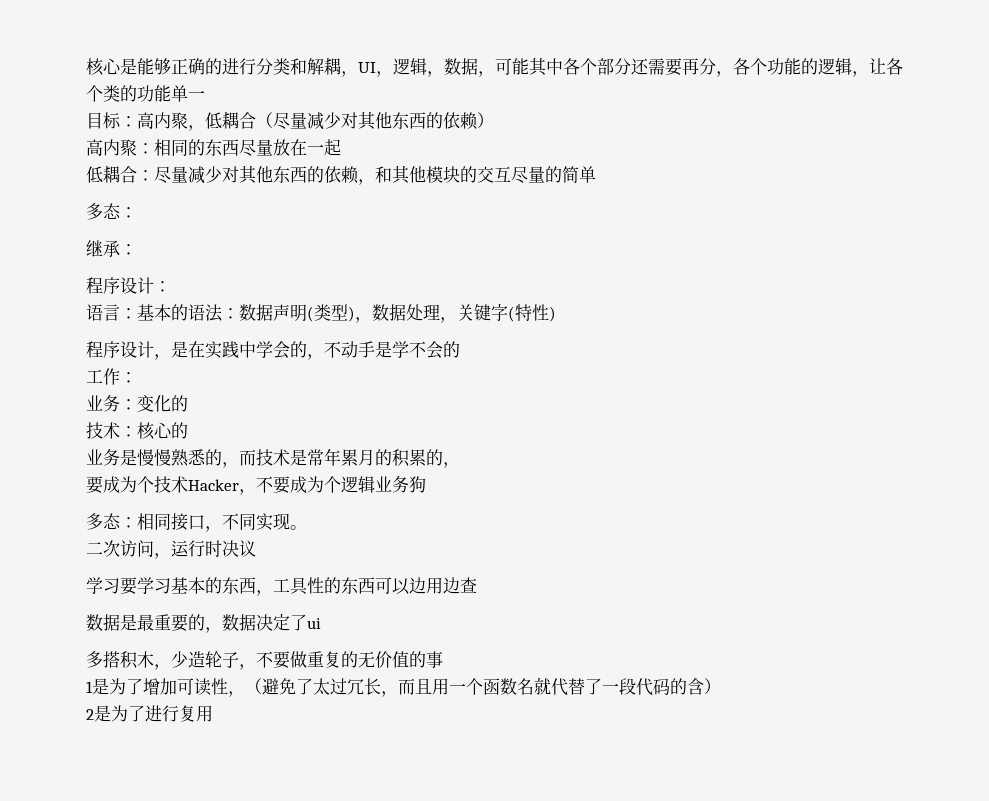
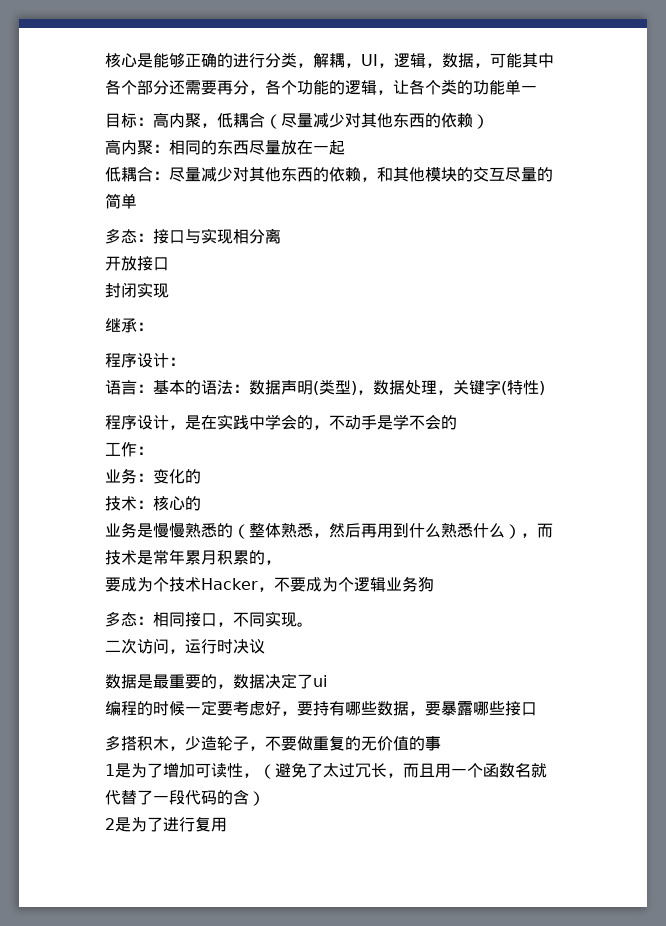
[290,58,307,75] 和 -> [297,63,313,68] ，
(137, 212) none -> [153,228,281,244] [105,256,169,271] [105,282,169,298] 接口与实现相分离 // 开放接口 // 封闭实现
(222, 457) none -> [233,522,521,539] （整体熟悉，然后再用到什么熟悉什么）
[375,449,392,466] 的 -> (217, 557) none
[86,577,477,596] // 学习要学习基本的东西，工具性的东西可以边用边查 -> (265, 646) none
(321, 623) none -> [105,700,537,716] // 编程的时候一定要考虑好，要持有哪些数据，要暴露哪些接口

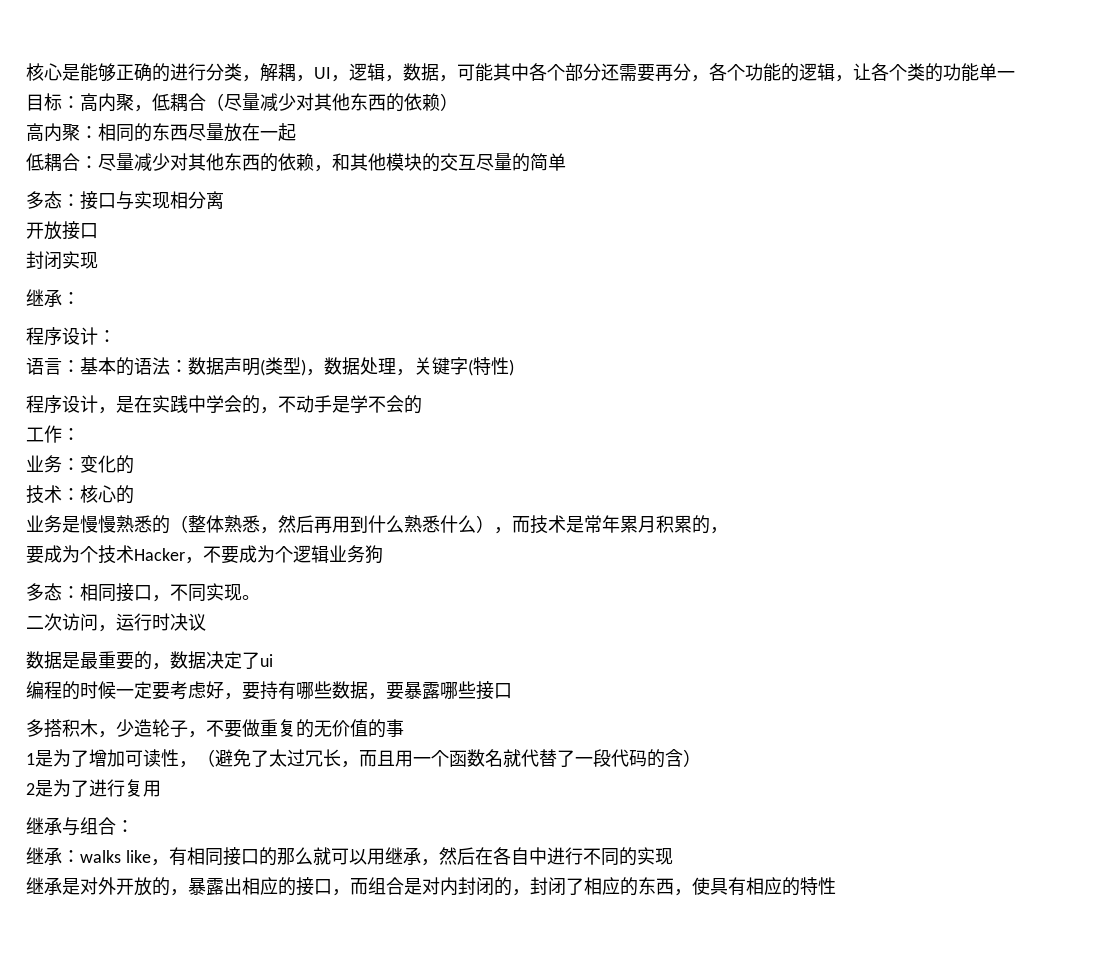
(227, 824) none -> [26,817,134,836] [26,847,673,866] [26,877,836,896] // 继承与组合： // 继承：walks like，有相同接口的那么就可以用继承，然后在各自中进行不同的实现 // 继承是对外开放的，暴露出相应的接口，而组合是对内封闭的，封闭了相应的东西，使具有相应的特性

